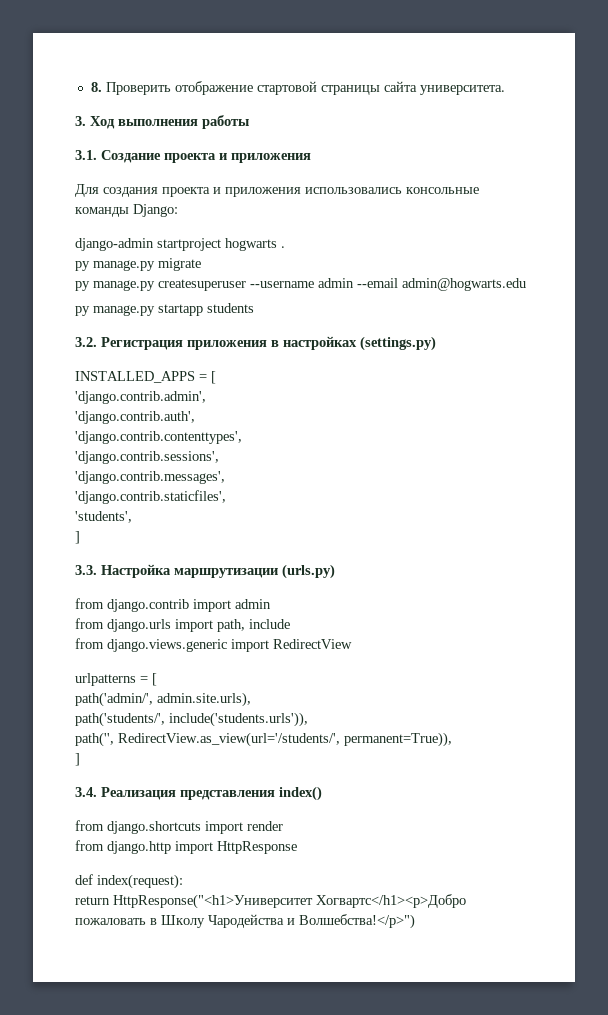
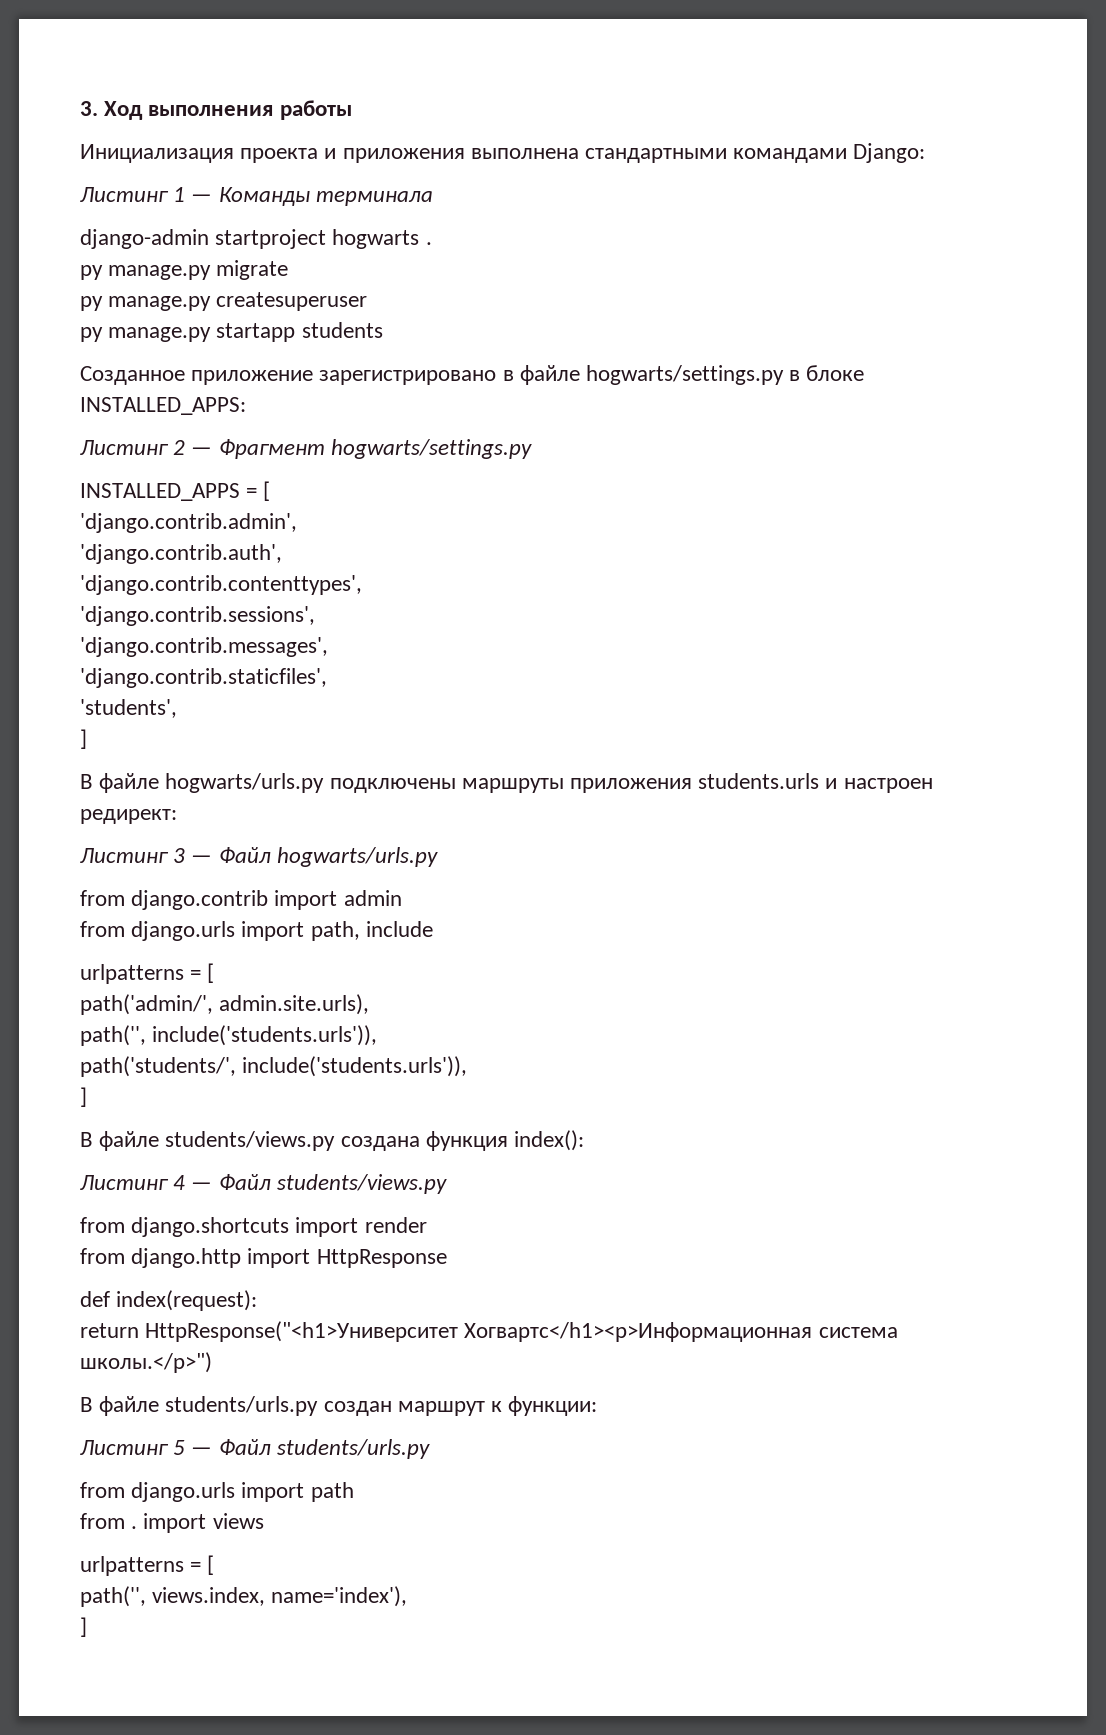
[90,81,505,95] 8. Проверить отображение стартовой страницы сайта университета. // -> (80, 108) none
[75,150,311,163] [75,184,479,197] [75,204,178,217] 3.1. Создание проекта и приложения // Для создания проекта и приложения использовались консольные команды Django: -> [80,143,926,163] [80,187,433,206] Инициализация проекта и приложения выполнена стандартными командами Django: // Листинг 1 — Команды терминала
[250,278,526,291] --username admin --email admin@hogwarts.edu -> (368, 301) none
[75,336,436,351] 3.2. Регистрация приложения в настройках (settings.py) -> [80,365,865,385] [80,397,246,415] [80,439,532,459] Созданное приложение зарегистрировано в файле hogwarts/settings.py в блоке INSTALLED_APPS: // Листинг 2 — Фрагмент hogwarts/settings.py
[75,564,335,579] 3.3. Настройка маршрутизации (urls.py) -> [80,773,933,793] [80,809,177,824] [80,847,438,867] В файле hogwarts/urls.py подключены маршруты приложения students.urls и настроен редирект: // Листинг 3 — Файл hogwarts/urls.py
[75,638,352,652] // from django.views.generic import RedirectView -> (433, 929) none
(251, 699) none -> [80,1025,378,1046] // path('', include('students.urls')),
[75,732,452,747] [75,753,80,766] [75,786,322,801] path('', RedirectView.as_view(url='/students/', permanent=True)), // ] // 3.4. Реализация представления index() -> [80,1087,87,1107] [80,1130,585,1151] [80,1174,447,1194] ] // В файле students/views.py создана функция index(): // Листинг 4 — Файл students/views.py
[316,894,466,908] [75,914,415,929] Хогвартс</h1><p>Добро пожаловать в Школу Чародейства и Волшебства!</p>") -> [464,1322,898,1342] [80,1352,212,1373] [80,1396,598,1416] [80,1439,430,1459] [80,1482,354,1502] [80,1513,264,1533] [80,1555,215,1576] [80,1586,408,1607] [80,1617,87,1637] Хогвартс</h1><p>Информационная система школы.</p>") // В файле students/urls.py создан маршрут к функции: // Листинг 5 — Файл students/urls.py // from django.urls import path // from . import views // urlpatterns = [ // path('', views.index, name='index'), // ]

